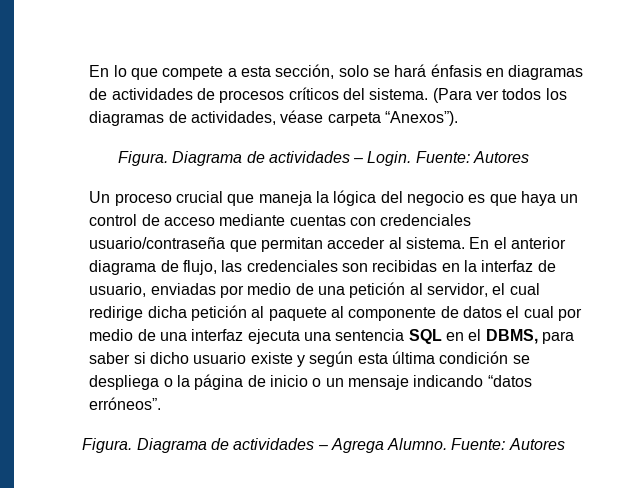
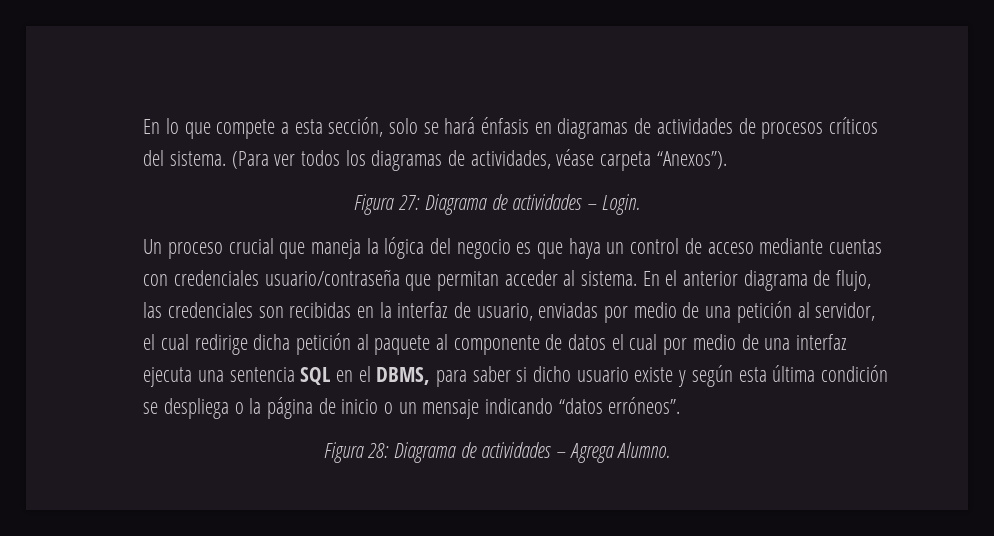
[117,151,168,166] Figura. -> [354,194,421,215] Figura 27:
[415,151,530,163] Fuente: Autores -> (640, 204) none
[82,438,133,453] Figura. -> [323,442,390,463] Figura 28:
[451,438,565,450] Fuente: Autores -> (671, 450) none

